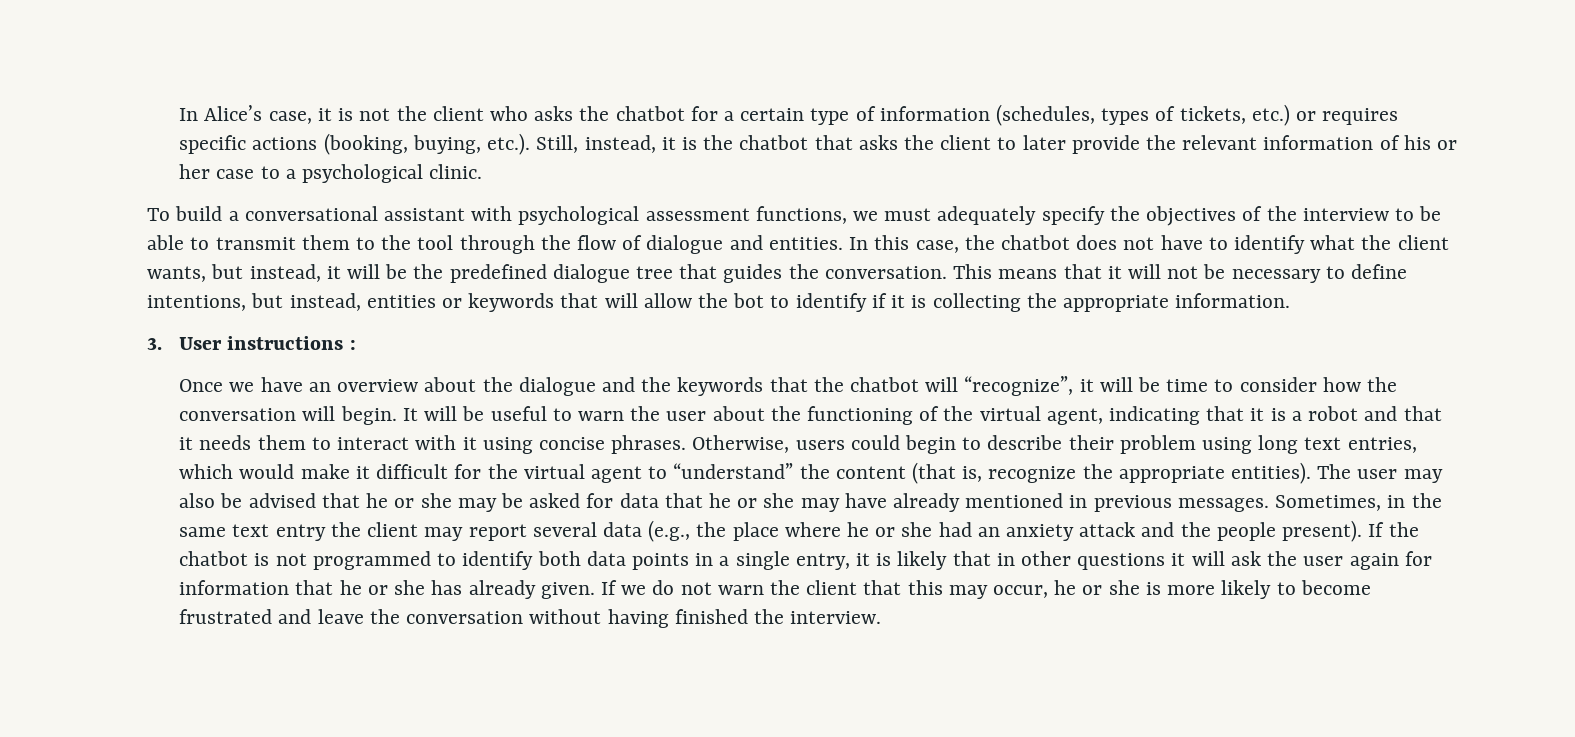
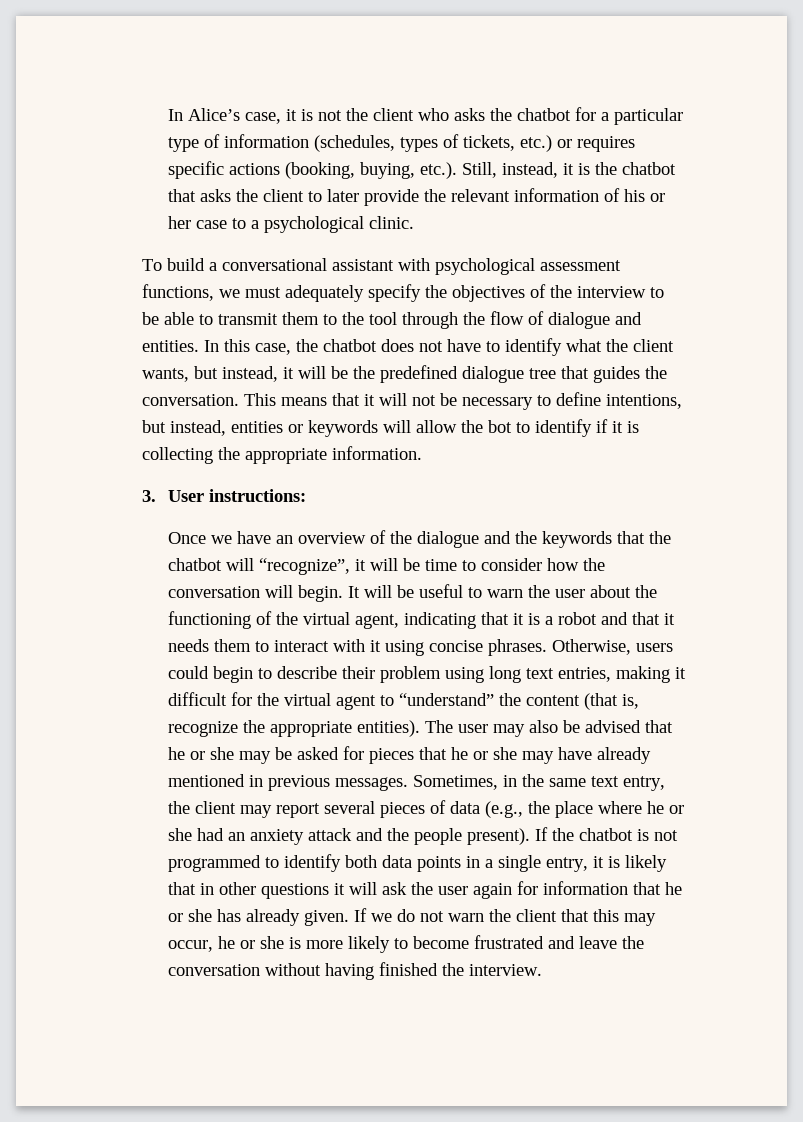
[740,108,805,121] certain -> [613,108,683,125] particular
[560,293,599,308] that -> (379, 428) none
[227,336,356,350] instructions : -> [208,489,306,502] instructions:
[424,377,477,392] about -> [369,530,386,544] of
[179,464,350,479] which would make -> [615,666,670,683] making
[619,493,659,508] data -> [368,748,414,764] pieces
[275,524,326,541] entry -> [622,776,665,791] entry,
(597, 529) none -> [379,800,446,818] pieces of

